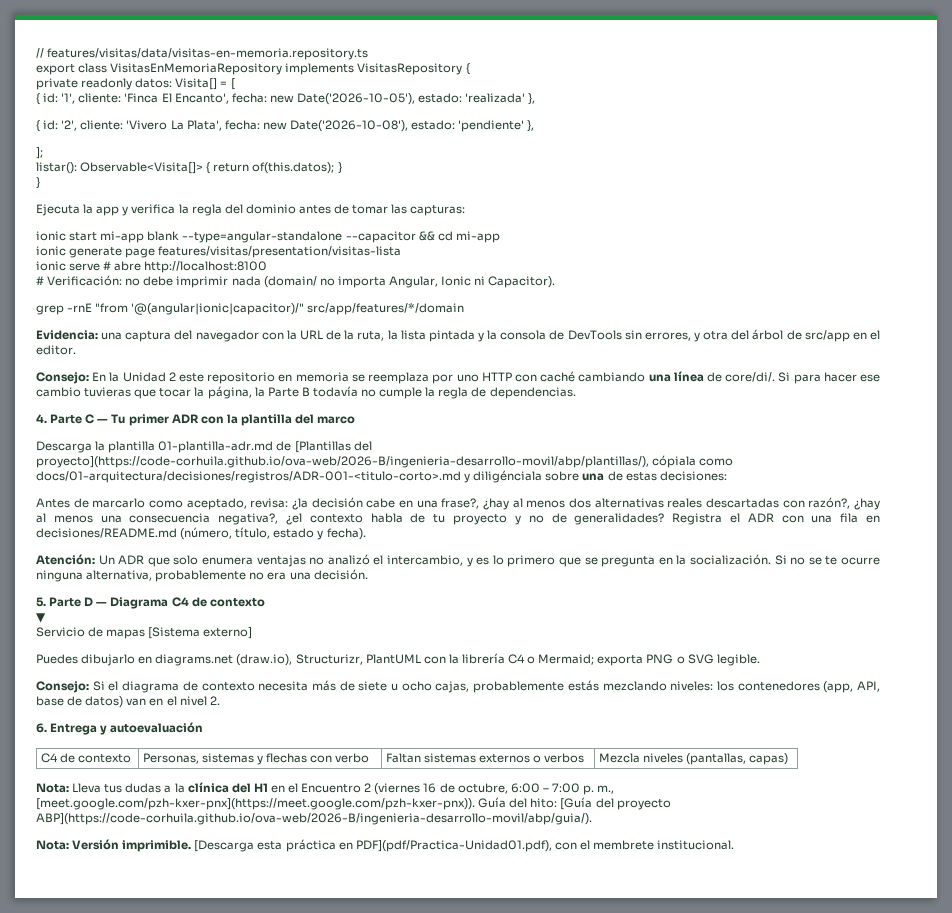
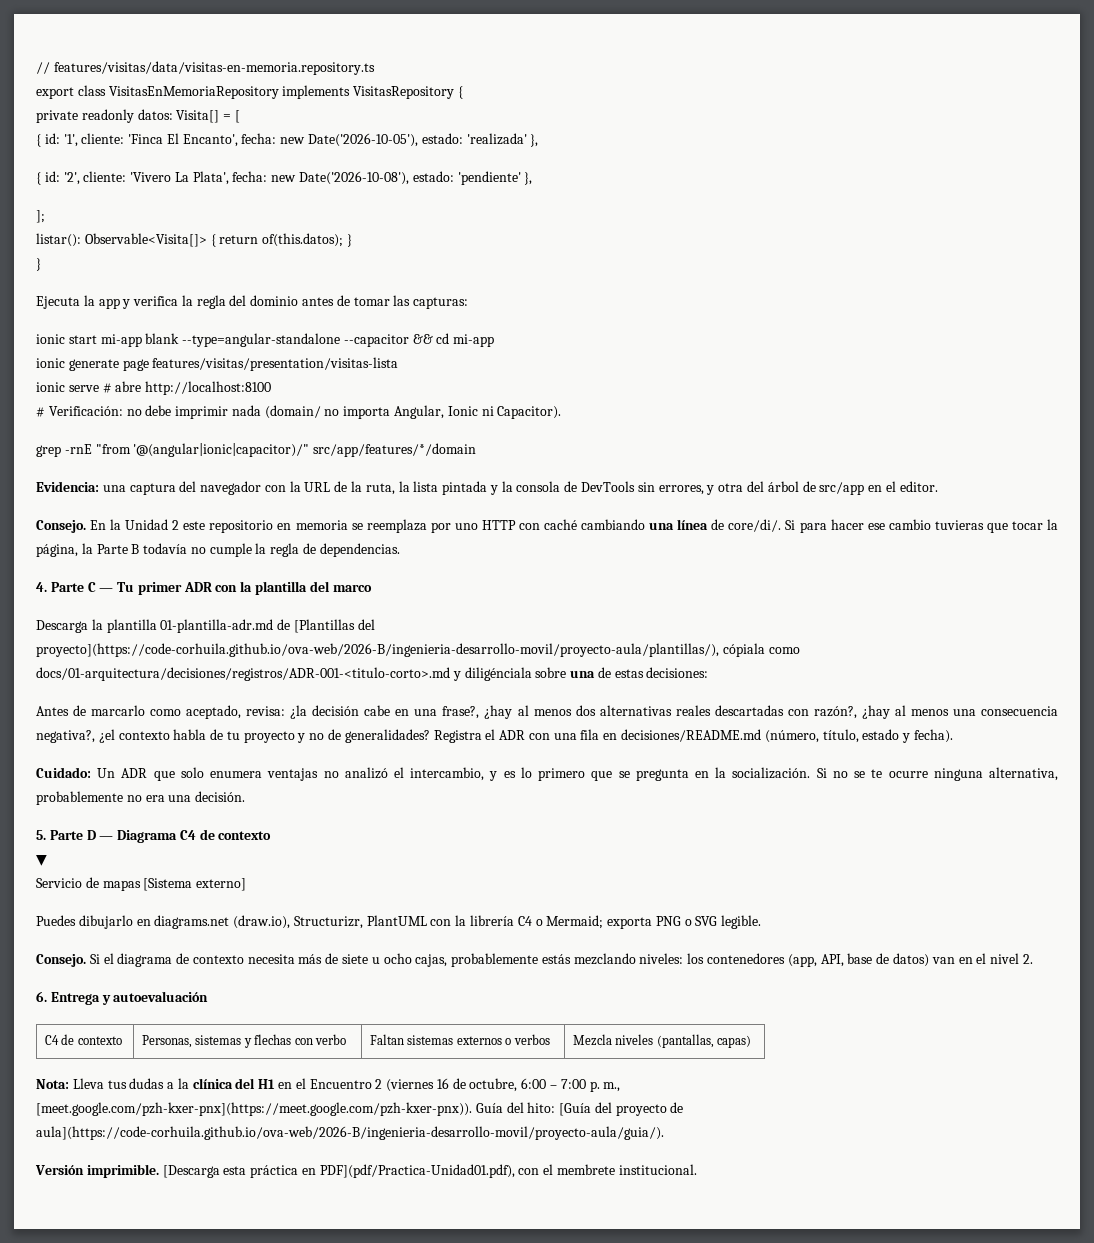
[36,372,89,384] Consejo: -> [36,520,86,533] Consejo.
[36,456,649,468] proyecto](https://code-corhuila.github.io/ova-web/2026-B/ingenieria-desarrollo-movil/abp/plantillas/), -> [36,643,719,657] proyecto](https://code-corhuila.github.io/ova-web/2026-B/ingenieria-desarrollo-movil/proyecto-aula/plantillas/),
[36,554,95,565] Atención: -> [36,767,91,778] Cuidado:
[36,681,89,693] Consejo: -> [36,954,86,967] Consejo.
[36,813,592,825] [36,840,69,850] ABP](https://code-corhuila.github.io/ova-web/2026-B/ingenieria-desarrollo-movil/abp/guia/). // Nota: -> [670,1102,684,1113] [36,1126,664,1140] de aula](https://code-corhuila.github.io/ova-web/2026-B/ingenieria-desarrollo-movil/proyecto-aula/guia/). //

